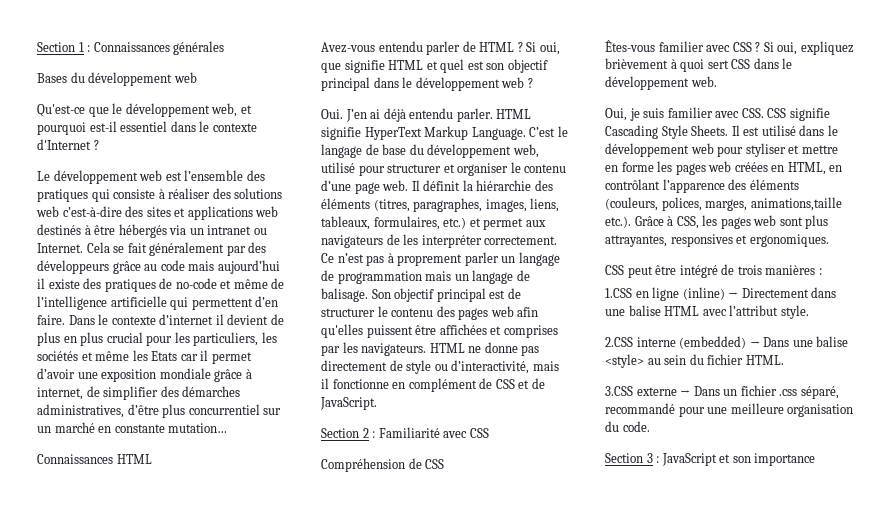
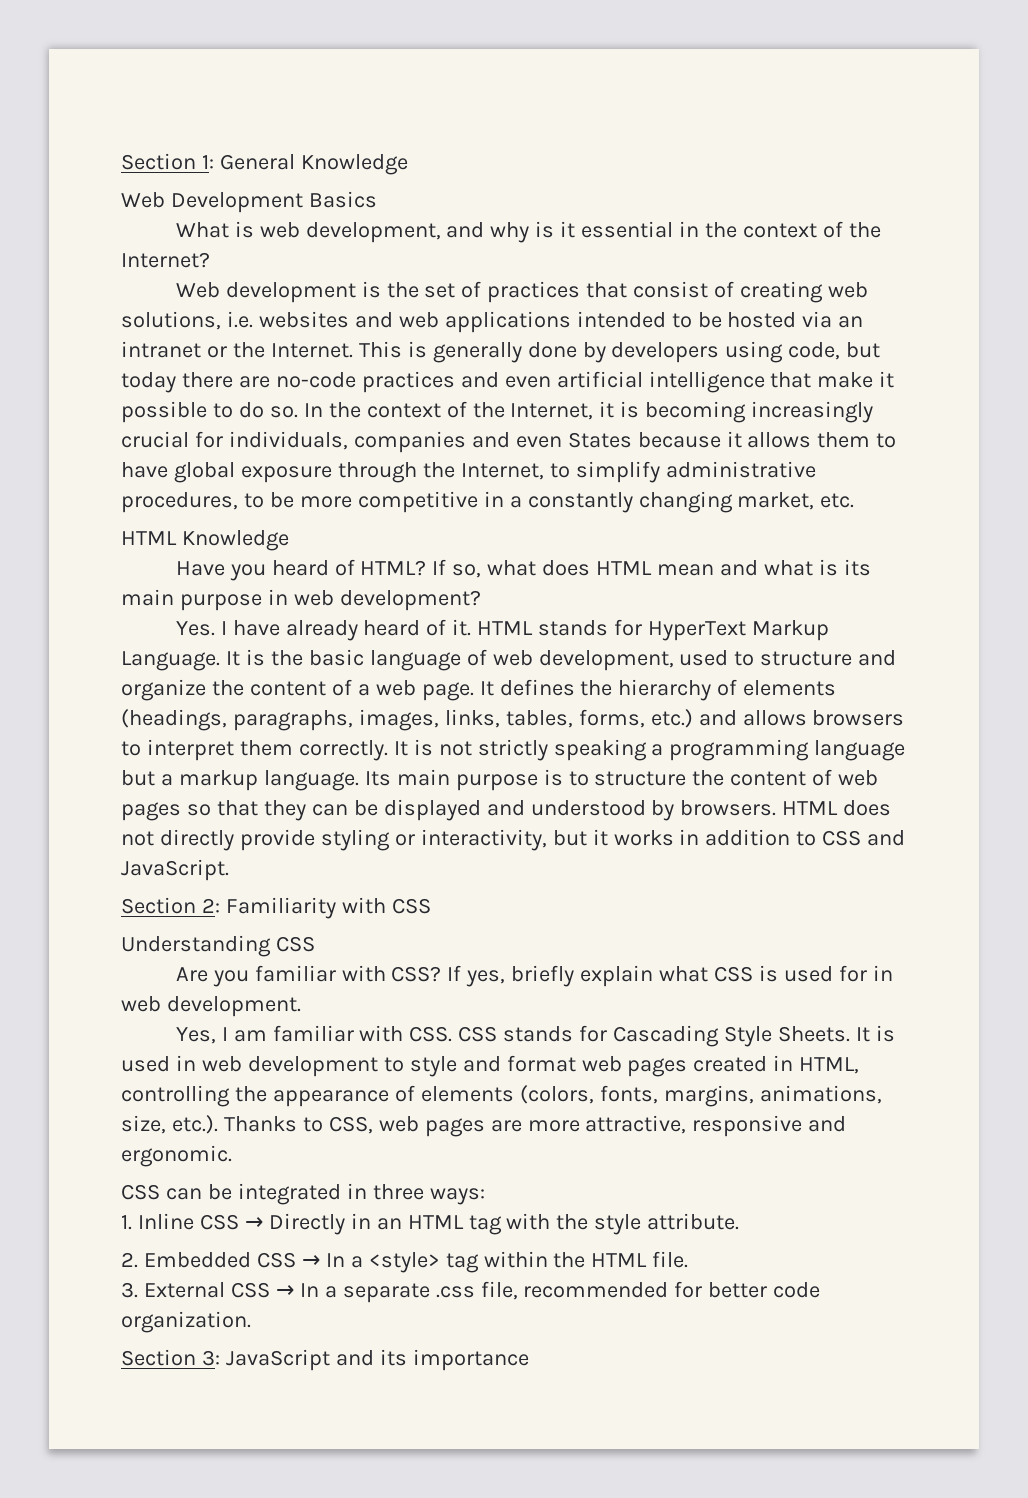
[37,41,225,55] [37,72,197,86] [37,103,252,117] [37,121,257,135] [37,139,99,150] [37,170,265,184] [37,188,283,202] [36,206,279,220] [37,224,267,238] [37,242,267,256] [37,260,280,274] [37,278,285,292] [37,296,279,310] [37,314,284,325] [37,332,277,346] [37,350,252,364] [37,368,252,382] [37,386,241,400] [37,404,282,418] [37,422,228,433] [37,454,152,464] [321,41,560,55] [321,59,548,73] [321,77,533,91] [321,108,532,122] [321,126,568,140] [321,144,539,158] [321,162,567,176] [321,180,553,194] [321,198,560,212] [321,216,546,230] [321,234,558,248] [321,252,560,266] [321,270,530,284] [321,288,521,302] [321,306,539,320] [321,324,558,338] [321,342,540,356] [321,360,559,374] [321,378,545,392] [320,397,377,410] [321,427,489,438] [321,458,445,472] [605,40,854,55] [605,58,793,72] [605,76,717,90] [605,107,830,121] [605,125,838,139] [605,143,838,157] [605,161,843,175] [605,179,799,193] [605,197,842,211] [605,215,829,229] [605,234,829,247] [605,264,822,278] [605,287,837,301] [605,305,809,319] [605,336,849,349] [605,354,784,368] [605,385,839,399] [605,403,854,417] [605,421,650,432] [605,453,751,466] Section 1 : Connaissances générales // Bases du développement web // Qu'est-ce que le développement web, et pourquoi est-il essentiel dans le contexte d'Internet ? // Le développement web est l’ensemble des pratiques qui consiste à réaliser des solutions web c’est-à-dire des sites et applications web destinés à être hébergés via un intranet ou Internet. Cela se fait généralement par des développeurs grâce au code mais aujourd’hui il existe des pratiques de no-code et même de l’intelligence artificielle qui permettent d’en faire. Dans le contexte d’internet il devient de plus en plus crucial pour les particuliers, les sociétés et même les Etats car il permet d’avoir une exposition mondiale grâce à internet, de simplifier des démarches administratives, d’être plus concurrentiel sur un marché en constante mutation… // Connaissances HTML // Avez-vous entendu parler de HTML ? Si oui, que signifie HTML et quel est son objectif principal dans le développement web ? // Oui. J’en ai déjà entendu parler. HTML signifie HyperText Markup Language. C’est le langage de base du développement web, utilisé pour structurer et organiser le contenu d’une page web. Il définit la hiérarchie des éléments (titres, paragraphes, images, liens, tableaux, formulaires, etc.) et permet aux navigateurs de les interpréter correctement. Ce n’est pas à proprement parler un langage de programmation mais un langage de balisage. Son objectif principal est de structurer le contenu des pages web afin qu'elles puissent être affichées et comprises par les navigateurs. HTML ne donne pas directement de style ou d’interactivité, mais il fonctionne en complément de CSS et de JavaScript. // Section 2 : Familiarité avec CSS // Compréhension de CSS // Êtes-vous familier avec CSS ? Si oui, expliquez brièvement à quoi sert CSS dans le développement web. // Oui, je suis familier avec CSS. CSS signifie Cascading Style Sheets. Il est utilisé dans le développement web pour styliser et mettre en forme les pages web créées en HTML, en contrôlant l’apparence des éléments (couleurs, polices, marges, animations,taille etc.). Grâce à CSS, les pages web sont plus attrayantes, responsives et ergonomiques. // CSS peut être intégré de trois manières : // 1.CSS en ligne (inline) → Directement dans une balise HTML avec l’attribut style. // 2.CSS interne (embedded) → Dans une balise <style> au sein du fichier HTML. // 3.CSS externe → Dans un fichier .css séparé, recommandé pour une meilleure organisation du code. // Section 3 : JavaScript et son -> [121,153,408,175] [121,191,377,213] [175,221,881,243] [121,252,210,268] [175,281,869,303] [121,311,864,333] [121,341,881,363] [121,371,895,393] [121,401,874,423] [121,431,897,453] [121,461,816,483] [121,491,855,513] [121,530,289,551] [175,559,871,581] [121,589,481,611] [175,619,830,641] [121,649,897,671] [121,679,837,701] [121,709,905,731] [121,739,906,761] [121,769,879,791] [121,799,892,821] [121,829,906,851] [121,859,229,881] [121,897,431,919] [121,935,315,957] [175,965,893,987] [121,996,301,1017] [175,1025,895,1047] [121,1055,860,1077] [121,1085,882,1107] [121,1115,847,1137] [121,1145,232,1167] [121,1183,485,1205] [121,1213,740,1235] [121,1251,689,1273] [121,1281,821,1303] [121,1311,251,1333] [121,1349,407,1371] Section 1: General Knowledge // Web Development Basics // What is web development, and why is it essential in the context of the Internet? // Web development is the set of practices that consist of creating web solutions, i.e. websites and web applications intended to be hosted via an intranet or the Internet. This is generally done by developers using code, but today there are no-code practices and even artificial intelligence that make it possible to do so. In the context of the Internet, it is becoming increasingly crucial for individuals, companies and even States because it allows them to have global exposure through the Internet, to simplify administrative procedures, to be more competitive in a constantly changing market, etc. // HTML Knowledge // Have you heard of HTML? If so, what does HTML mean and what is its main purpose in web development? // Yes. I have already heard of it. HTML stands for HyperText Markup Language. It is the basic language of web development, used to structure and organize the content of a web page. It defines the hierarchy of elements (headings, paragraphs, images, links, tables, forms, etc.) and allows browsers to interpret them correctly. It is not strictly speaking a programming language but a markup language. Its main purpose is to structure the content of web pages so that they can be displayed and understood by browsers. HTML does not directly provide styling or interactivity, but it works in addition to CSS and JavaScript. // Section 2: Familiarity with CSS // Understanding CSS // Are you familiar with CSS? If yes, briefly explain what CSS is used for in web development. // Yes, I am familiar with CSS. CSS stands for Cascading Style Sheets. It is used in web development to style and format web pages created in HTML, controlling the appearance of elements (colors, fonts, margins, animations, size, etc.). Thanks to CSS, web pages are more attractive, responsive and ergonomic. // CSS can be integrated in three ways: // 1. Inline CSS → Directly in an HTML tag with the style attribute. // 2. Embedded CSS → In a <style> tag within the HTML file. // 3. External CSS → In a separate .css file, recommended for better code organization. // Section 3: JavaScript and its

